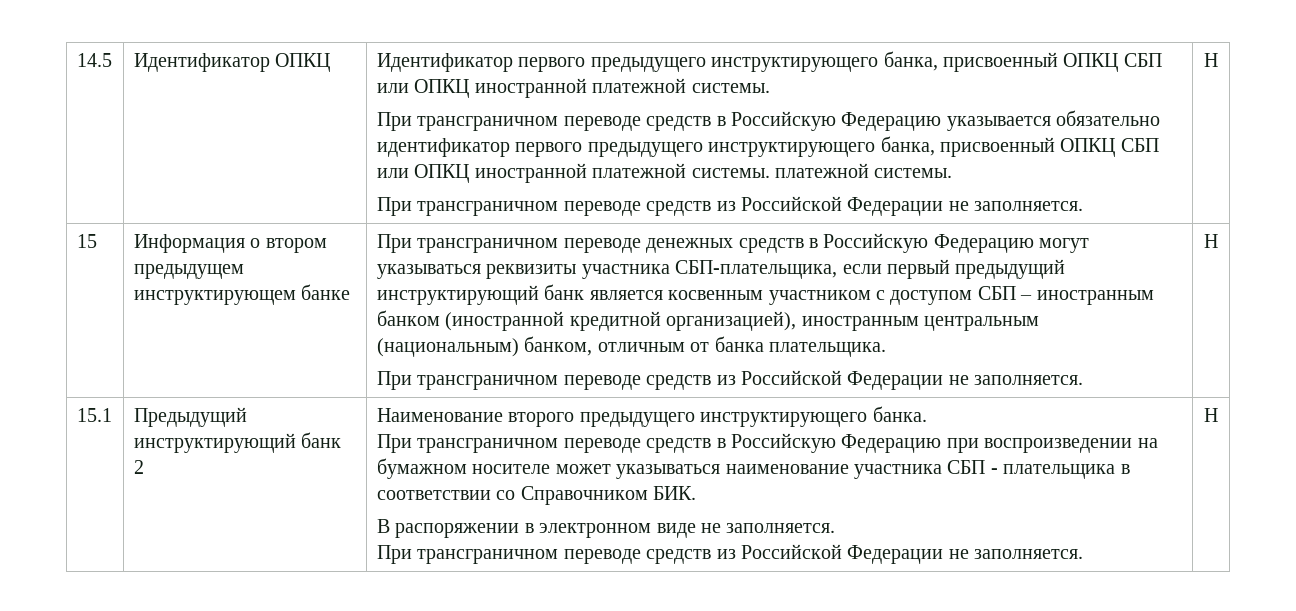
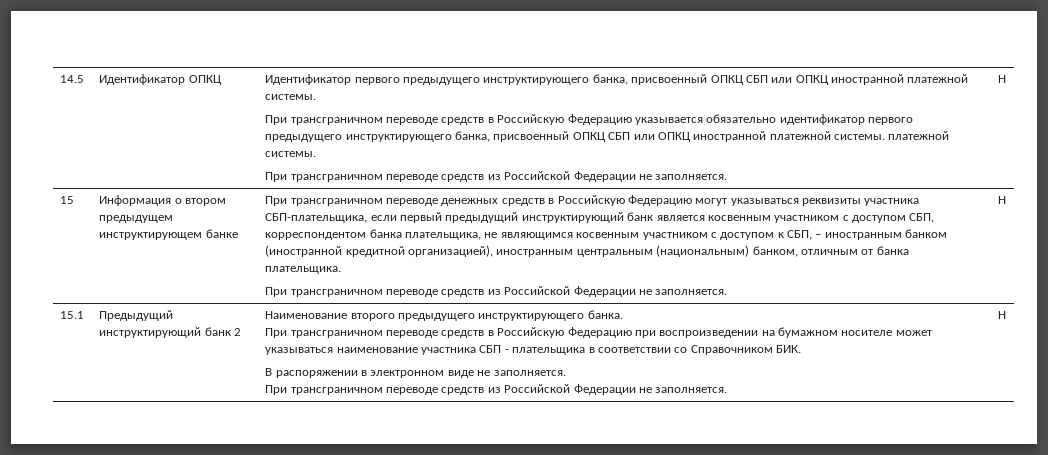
[977,286,1016,300] СБП -> [909,213,935,223] [265,229,813,240] СБП, корреспондентом банка плательщика, не являющимся косвенным участником с доступом к СБП,

